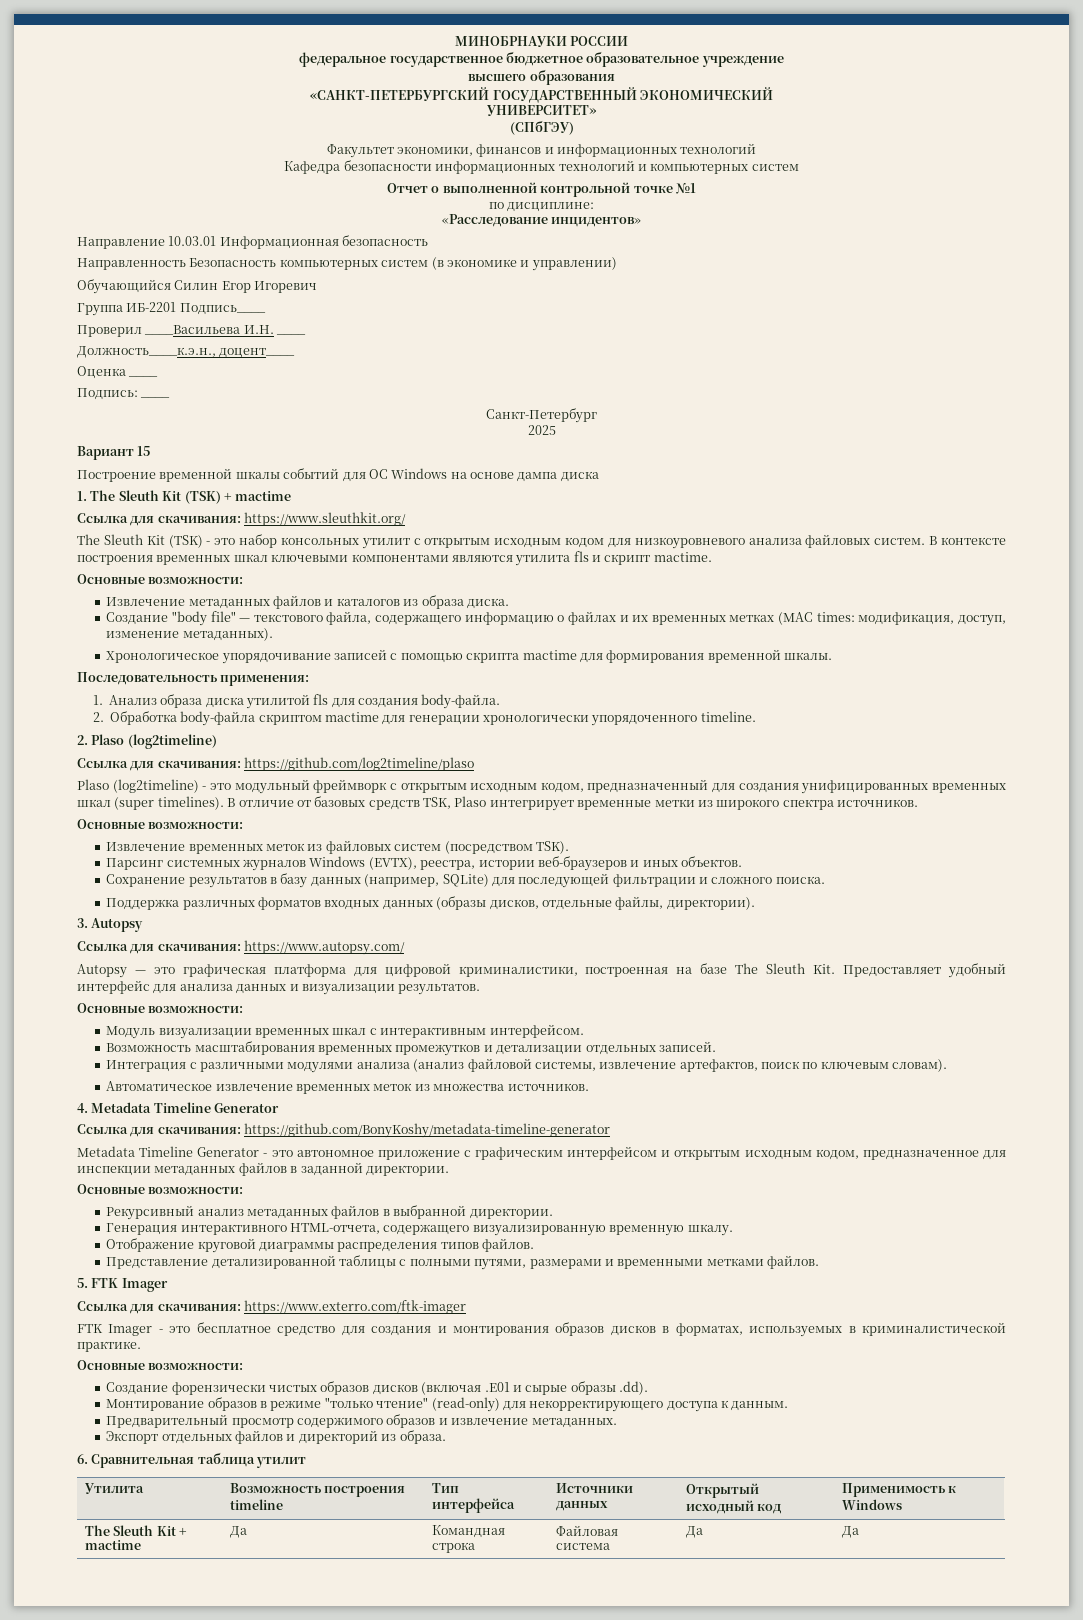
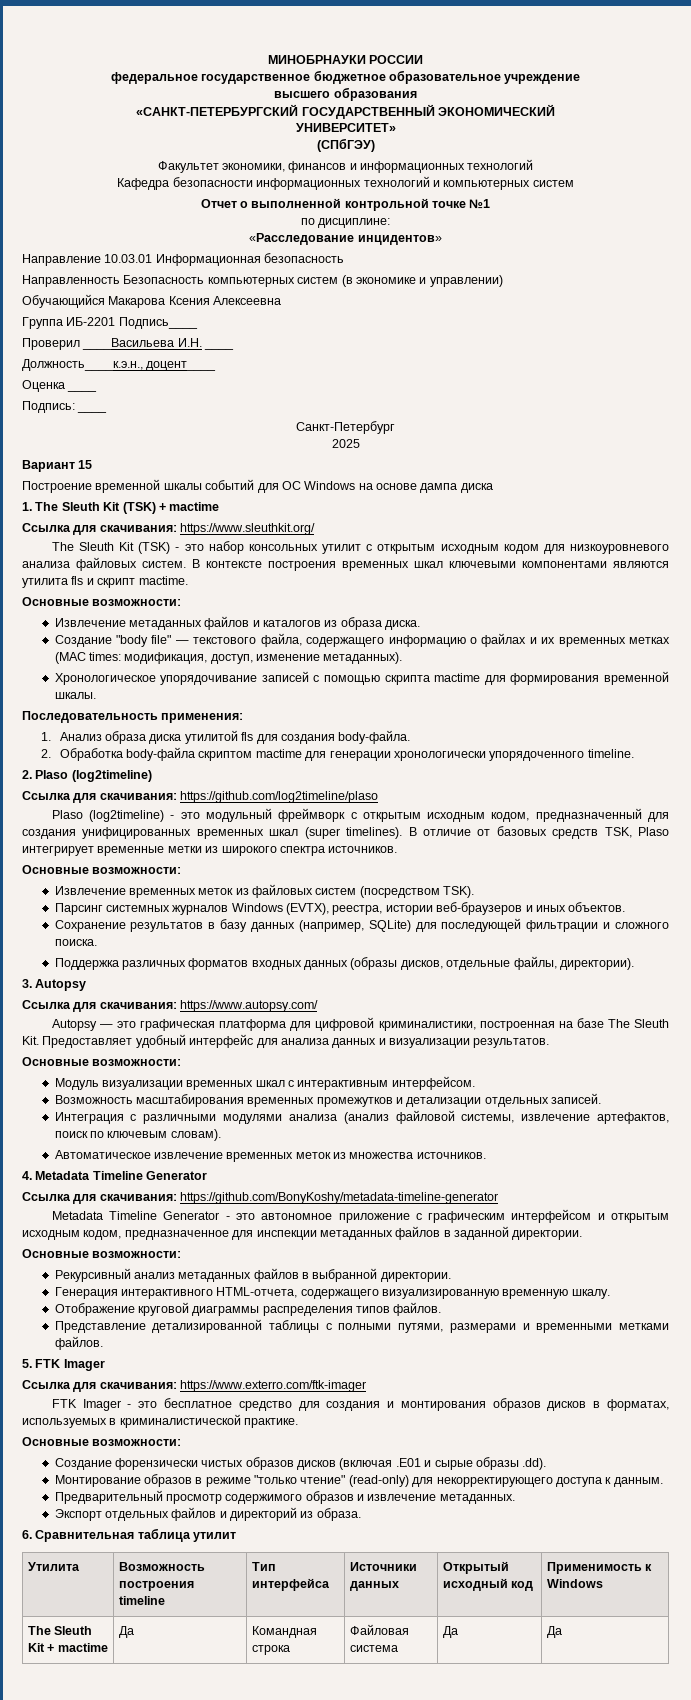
[174,280,318,293] Силин Егор Игоревич -> [108,296,282,308] Макарова Ксения Алексеевна

